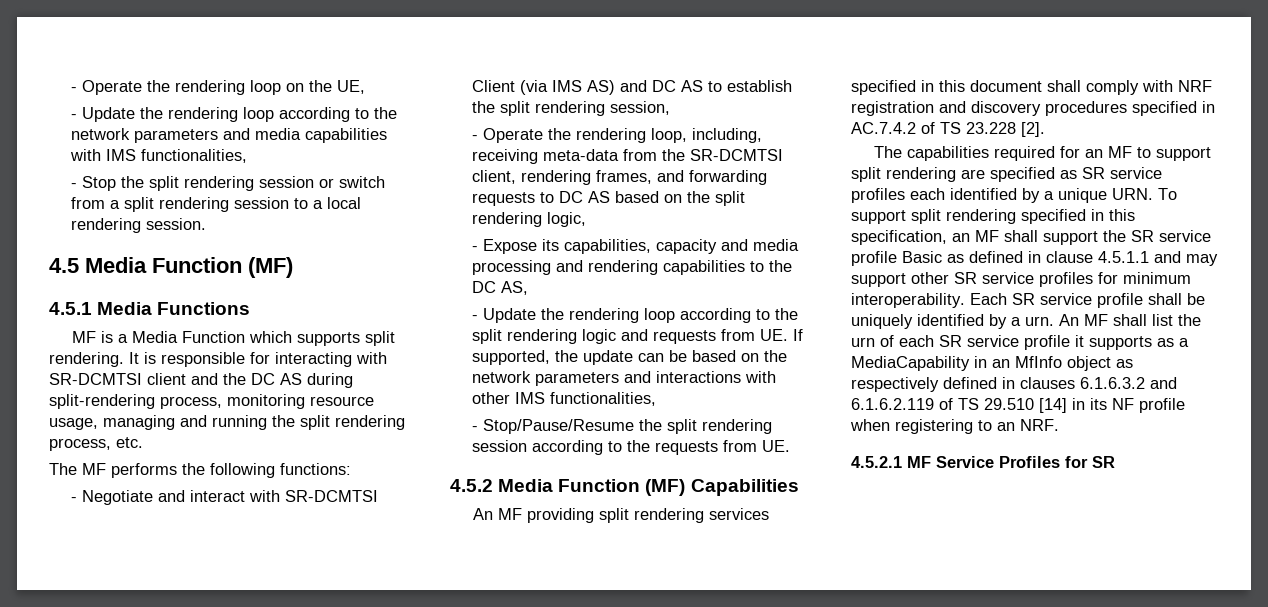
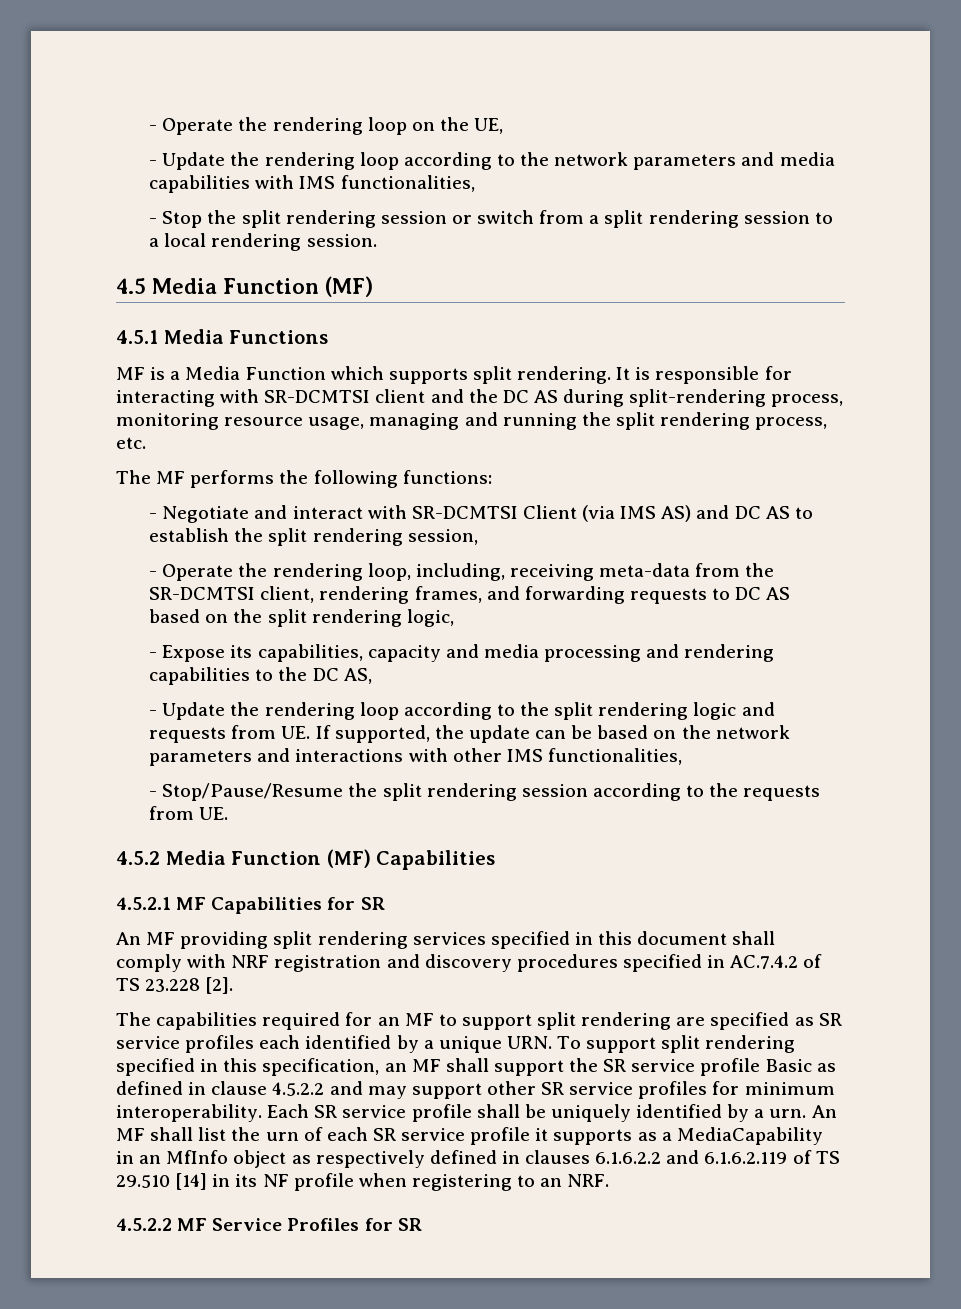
(799, 487) none -> [116,897,385,914] // 4.5.2.1 MF Capabilities for SR
[1098,251,1149,263] 4.5.1.1 -> [272,1082,325,1096] 4.5.2.2
[1080,377,1145,389] 6.1.6.3.2 -> [595,1152,662,1164] 6.1.6.2.2
[851,456,902,468] 4.5.2.1 -> [116,1218,172,1231] 4.5.2.2

